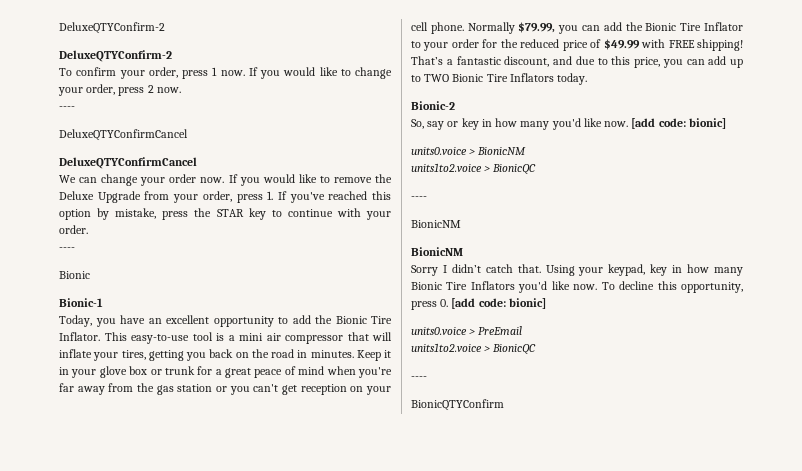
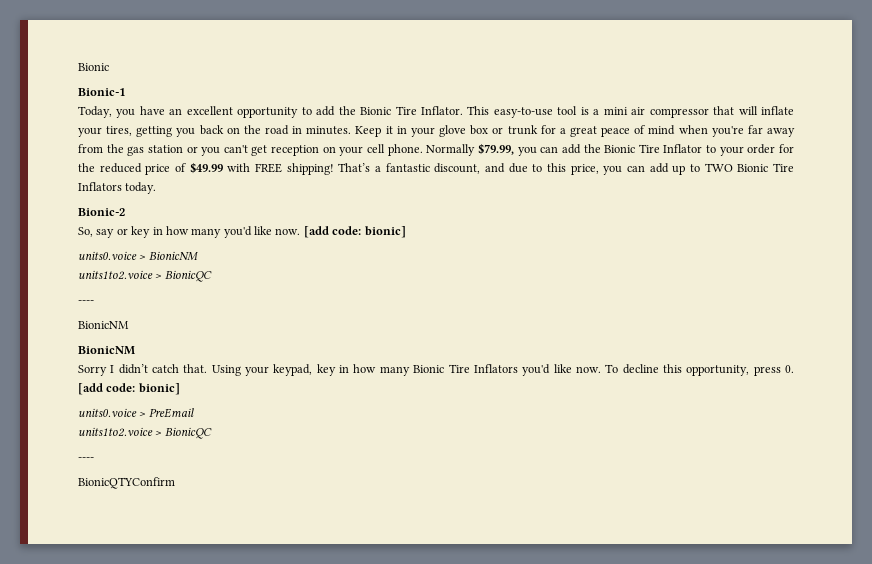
[59,22,165,34] [59,50,172,62] [59,67,392,79] [58,84,181,96] [59,106,75,110] [59,129,188,141] [59,157,197,169] [59,174,392,186] [59,191,391,203] [59,208,391,220] [59,225,88,234] [59,247,75,251] DeluxeQTYConfirm-2 // DeluxeQTYConfirm-2 // To confirm your order, press 1 now. If you would like to change your order, press 2 now. // ---- // DeluxeQTYConfirmCancel // DeluxeQTYConfirmCancel // We can change your order now. If you would like to remove the Deluxe Upgrade from your order, press 1. If you've reached this option by mistake, press the STAR key to continue with your order. // ---- // -> (78, 67) none

